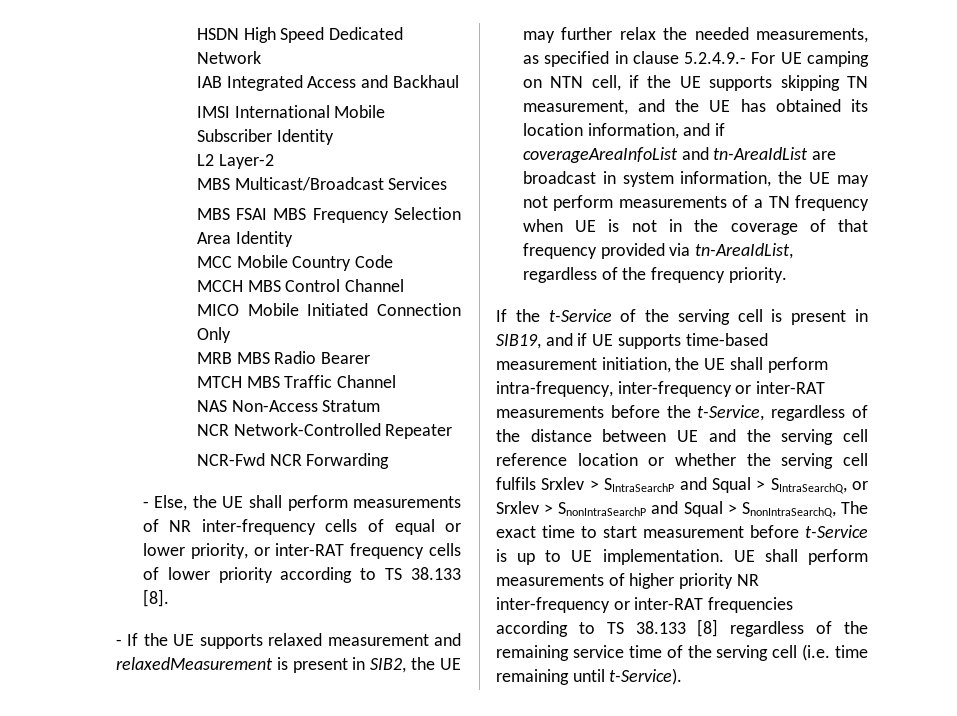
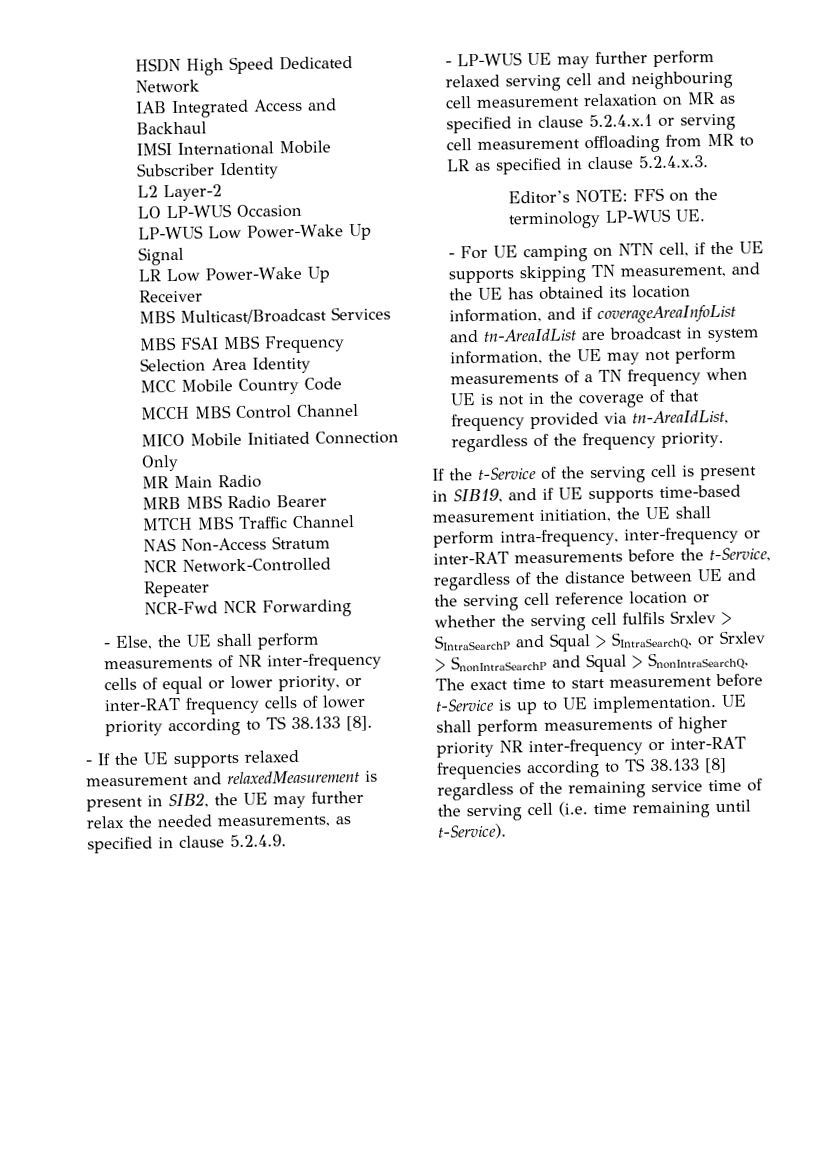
(274, 161) none -> [136,203,302,219] [137,223,372,241] [137,246,184,266] [137,266,330,283] [138,289,203,303] // LO LP-WUS Occasion // LP-WUS Low Power-Wake Up Signal // LR Low Power-Wake Up Receiver
(231, 335) none -> [141,474,262,489] // MR Main Radio
[684,52,747,64] 5.2.4.9.- -> [230,834,288,848] [445,49,716,69] [445,70,734,92] [445,92,737,109] [446,113,737,134] [446,133,755,154] [446,155,710,175] [507,187,718,205] [507,208,706,230] [448,253,456,259] 5.2.4.9. // - LP-WUS UE may further perform relaxed serving cell and neighbouring cell measurement relaxation on MR as specified in clause 5.2.4.x.1 or serving cell measurement offloading from MR to LR as specified in clause 5.2.4.x.3. // Editor’s NOTE: FFS on the terminology LP-WUS UE. // -

